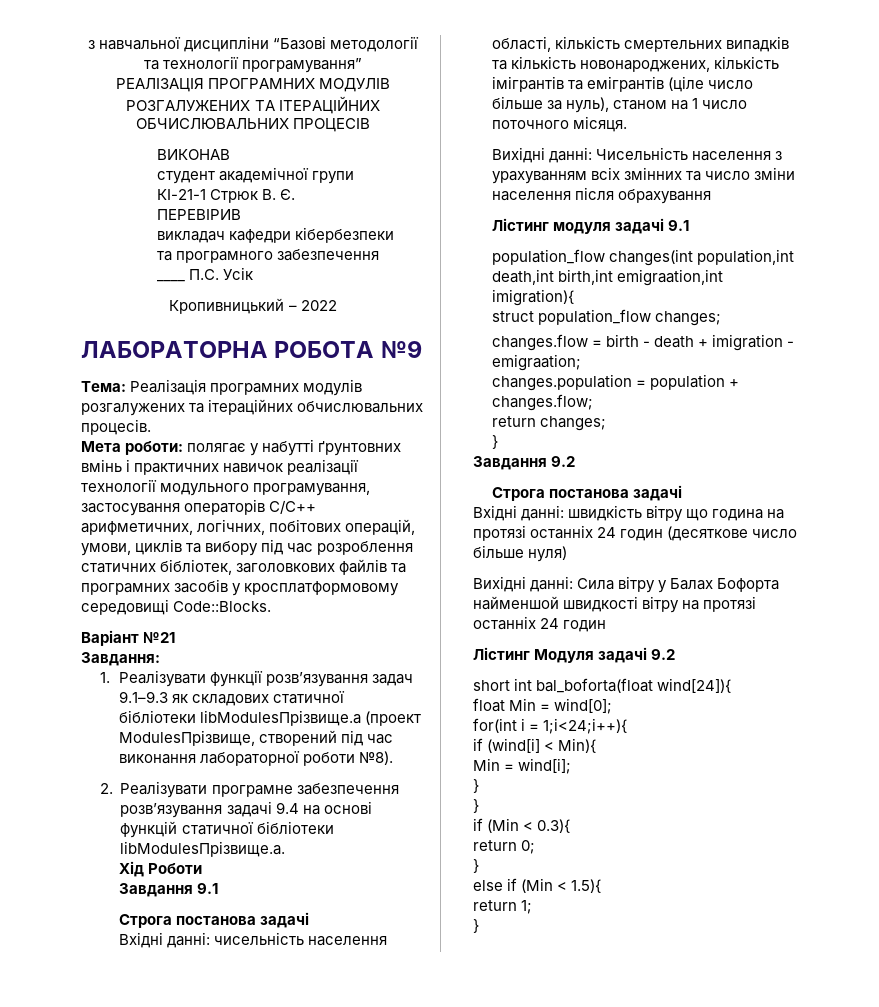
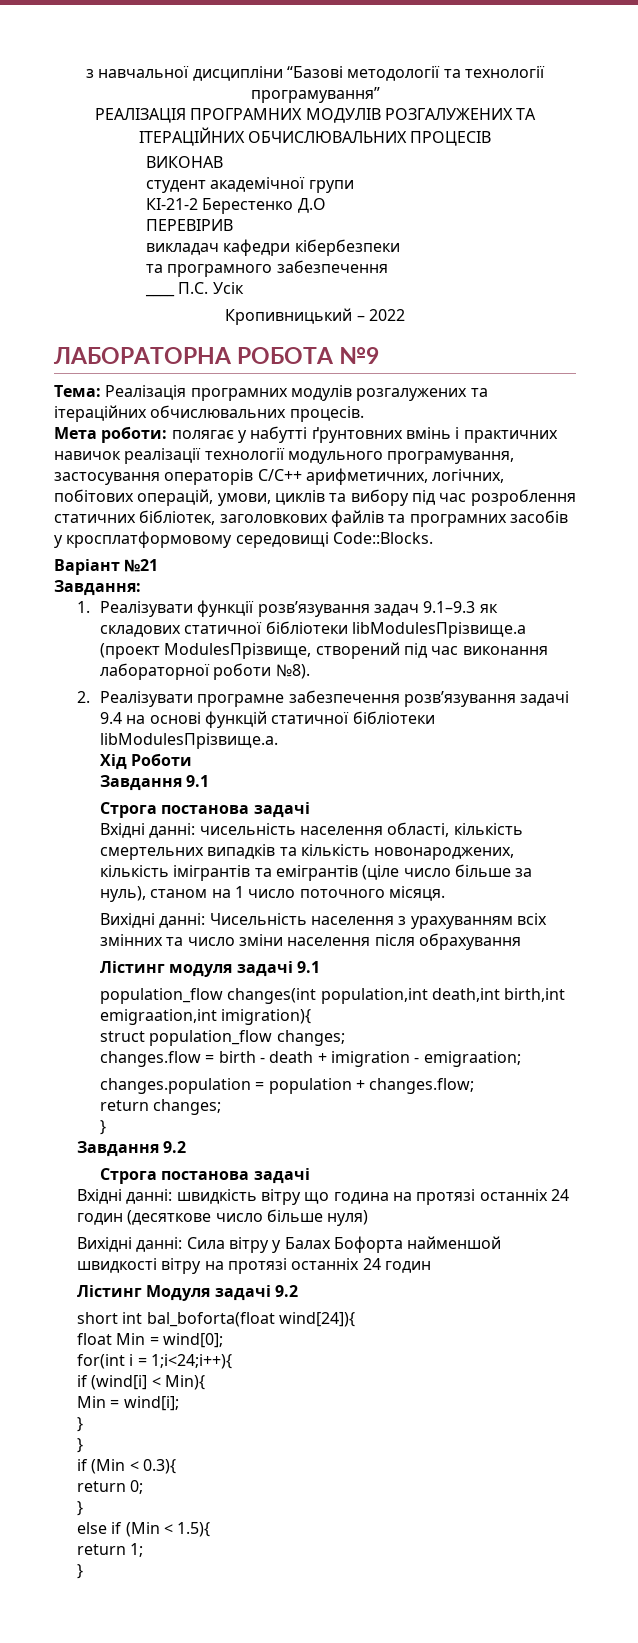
[156,189,296,203] КІ-21-1 Стрюк В. Є. -> [146,198,326,214] КІ-21-2 Берестенко Д.О

